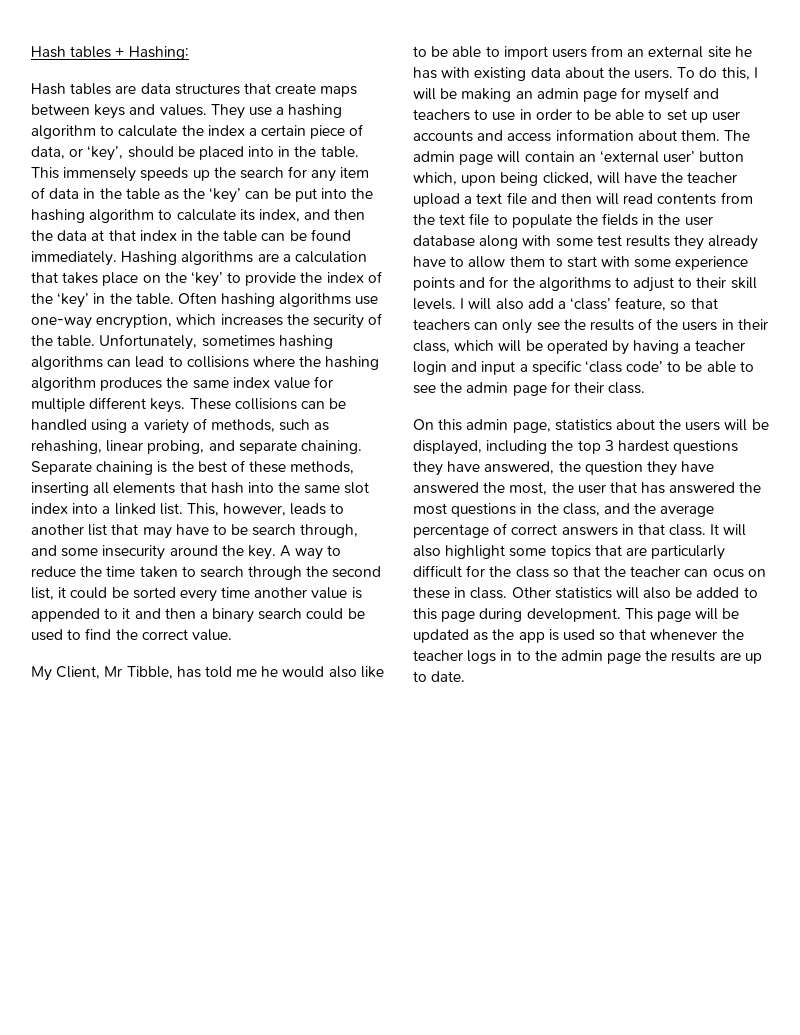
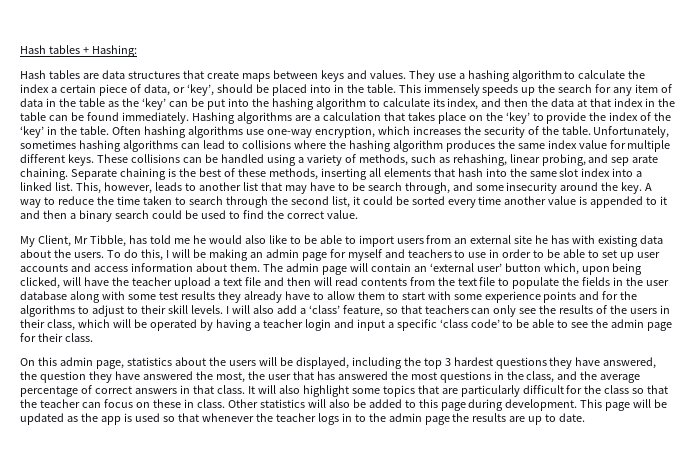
[238,440,297,454] separate -> [611,155,659,166] sep arate
[712,569,744,578] ocus -> [103,399,133,408] focus

